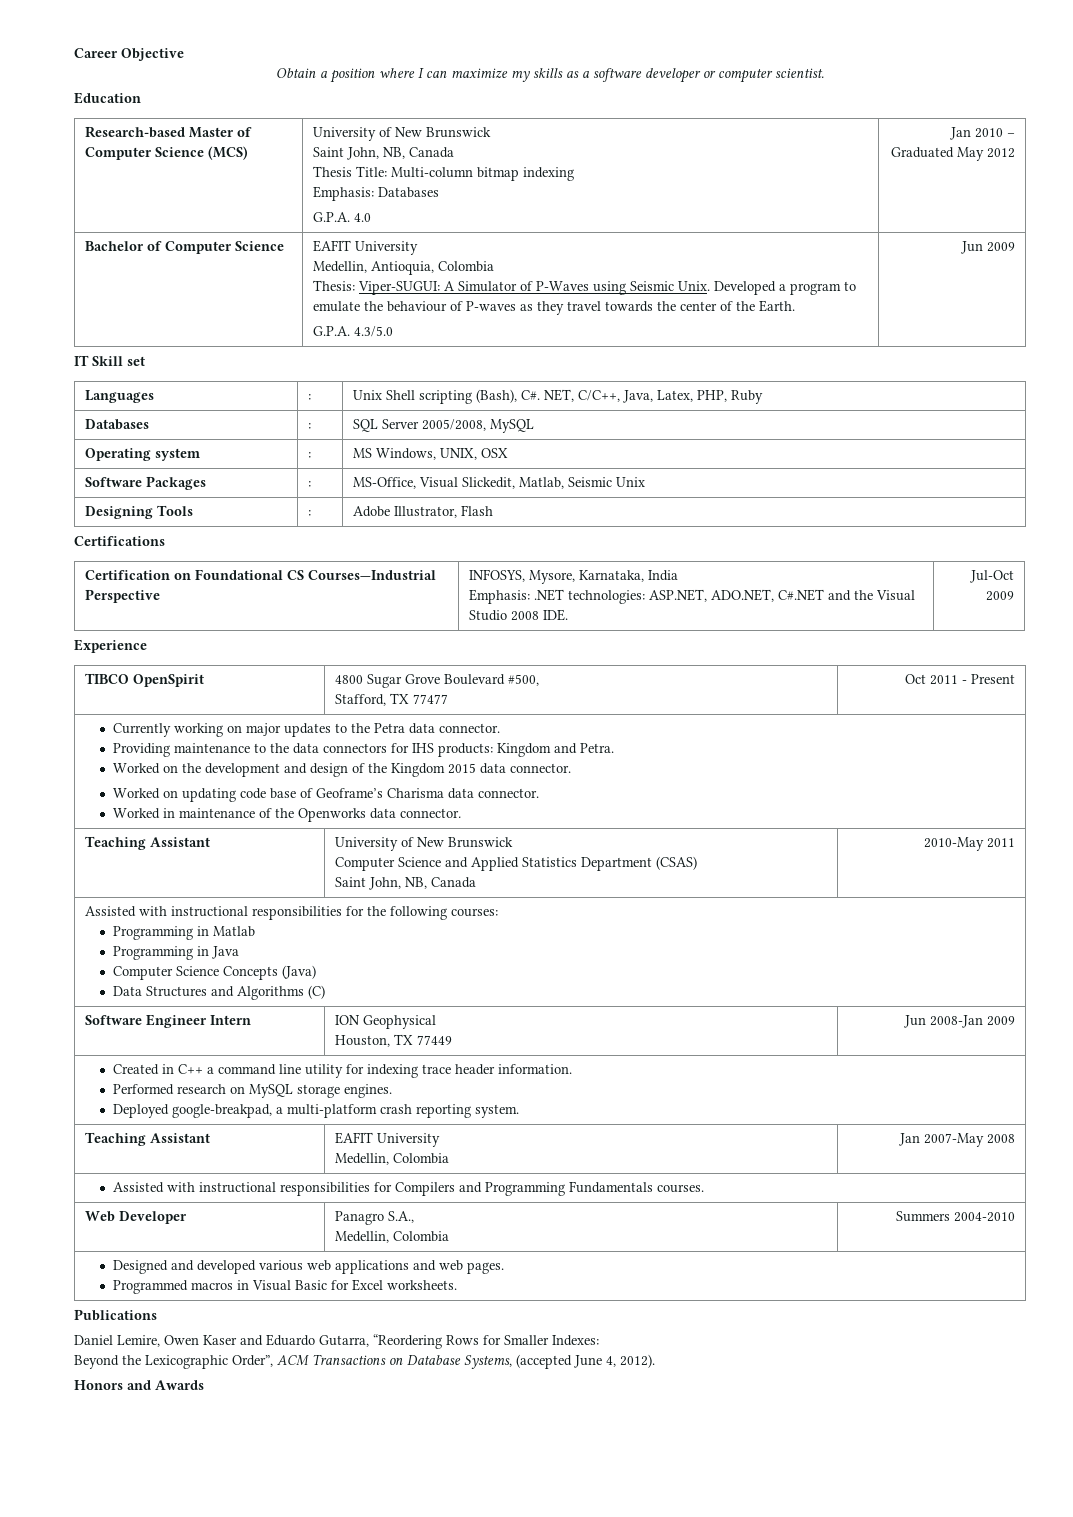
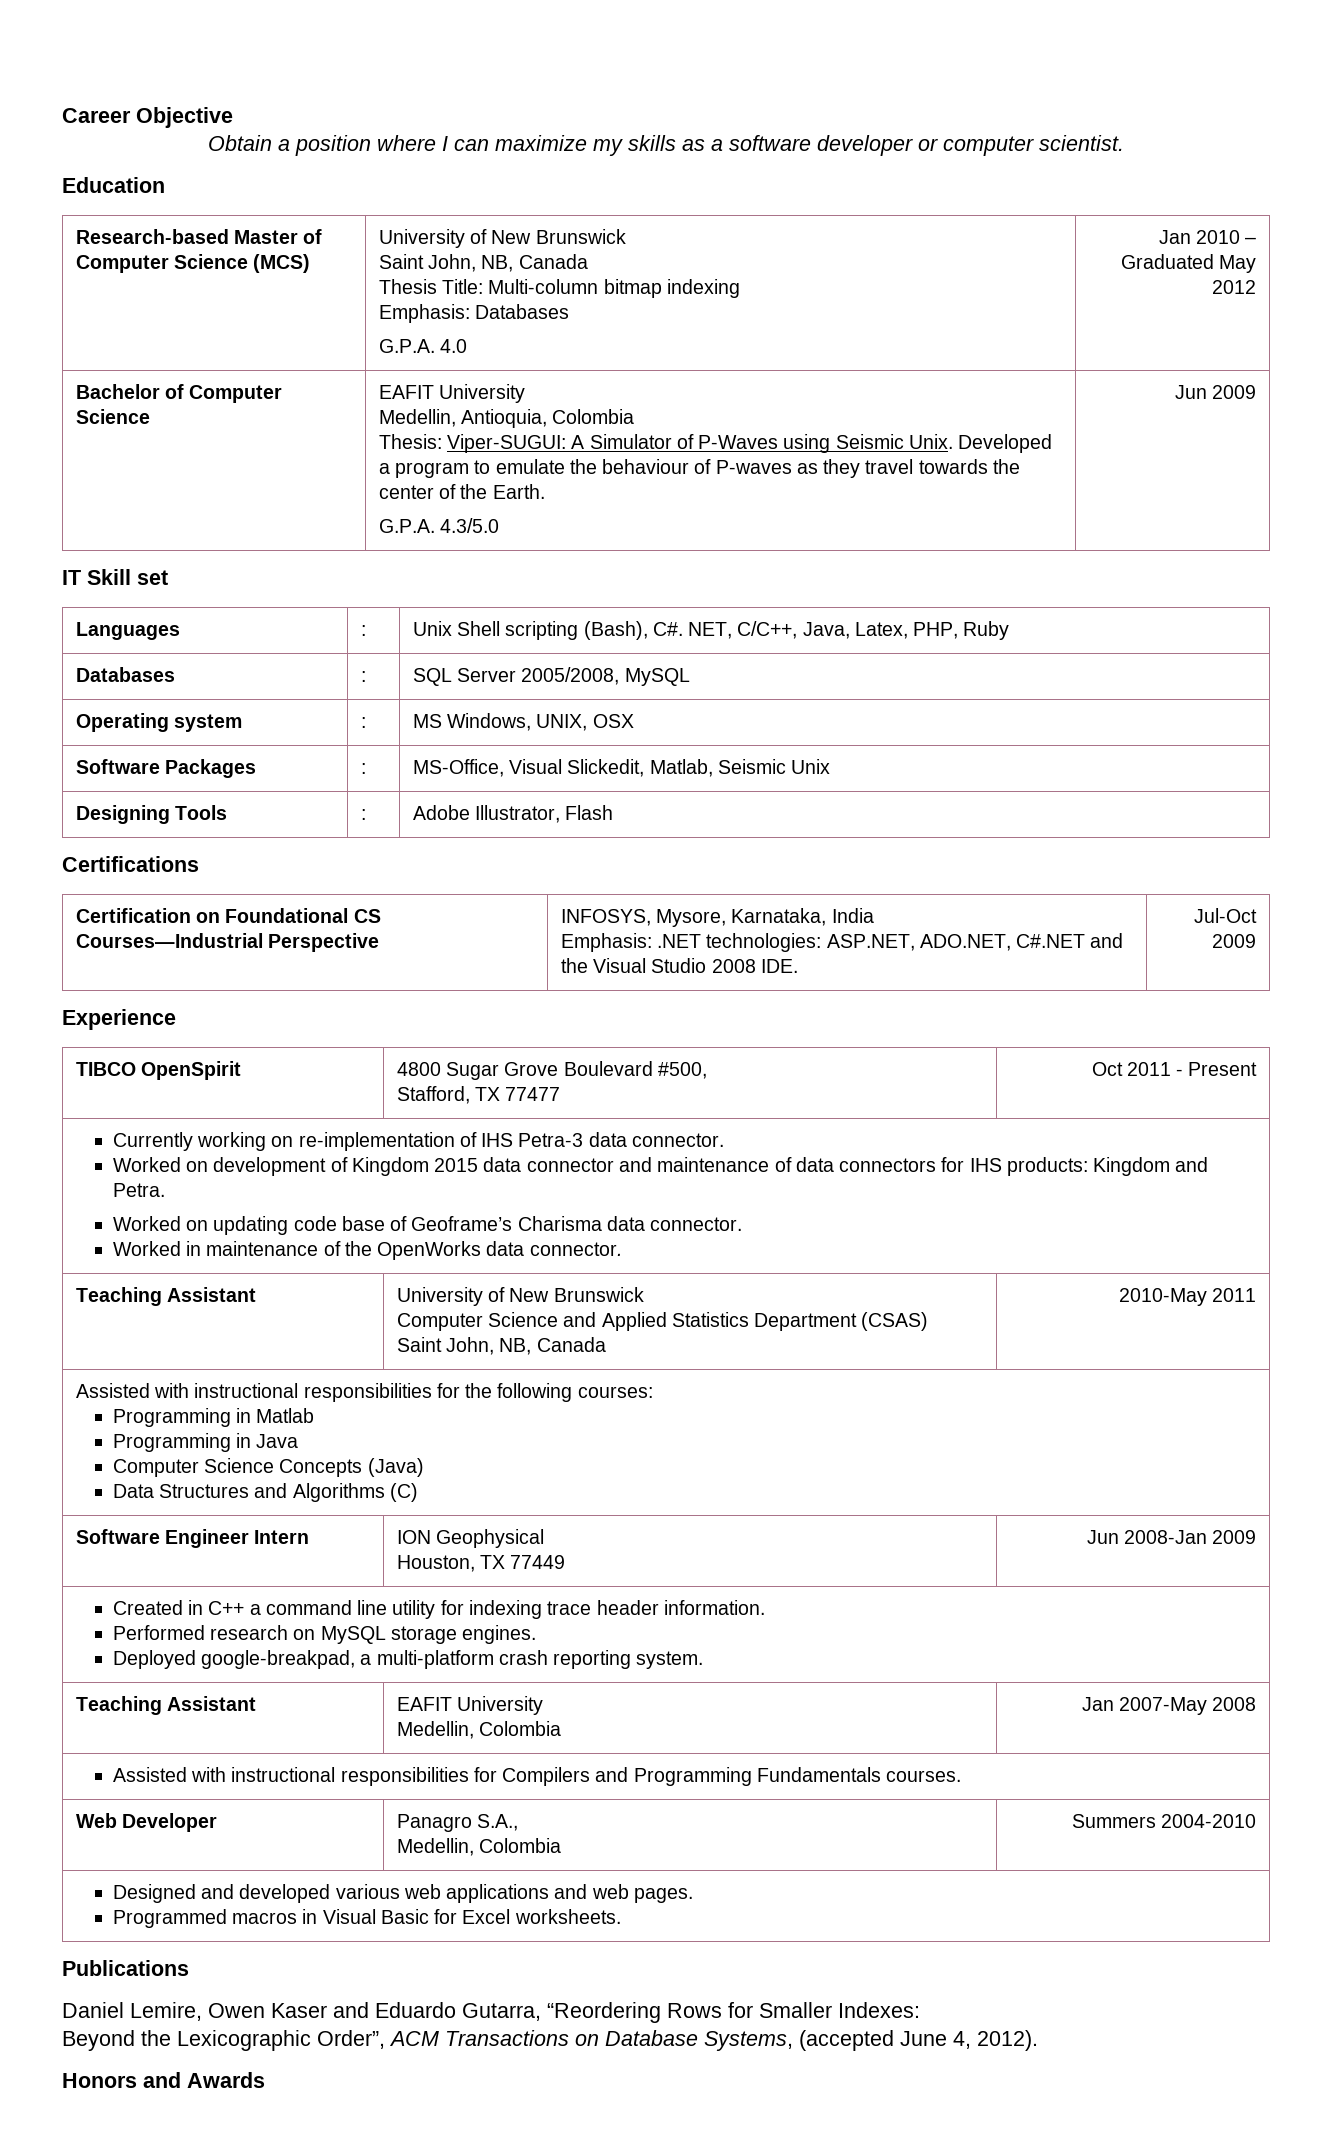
[245,723,500,737] [112,743,289,757] major updates to the Petra data connector. // Providing maintenance to the -> [298,1132,724,1151] [112,1157,792,1176] re-implementation of IHS Petra-3 data connector. // Worked on development of Kingdom 2015 data connector and maintenance of
[112,763,571,777] // Worked on the development and design of the Kingdom 2015 data connector. -> (165, 1190) none
[297,808,366,822] Openworks -> [377,1241,482,1260] OpenWorks

